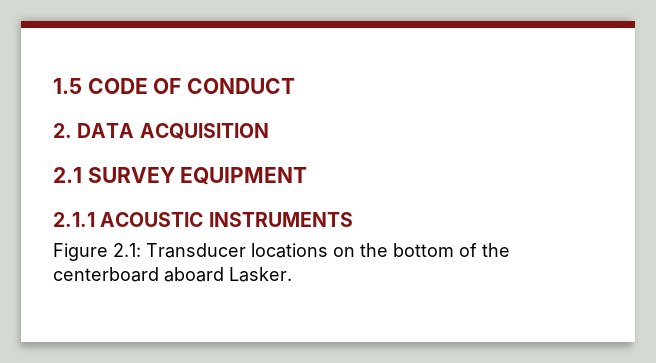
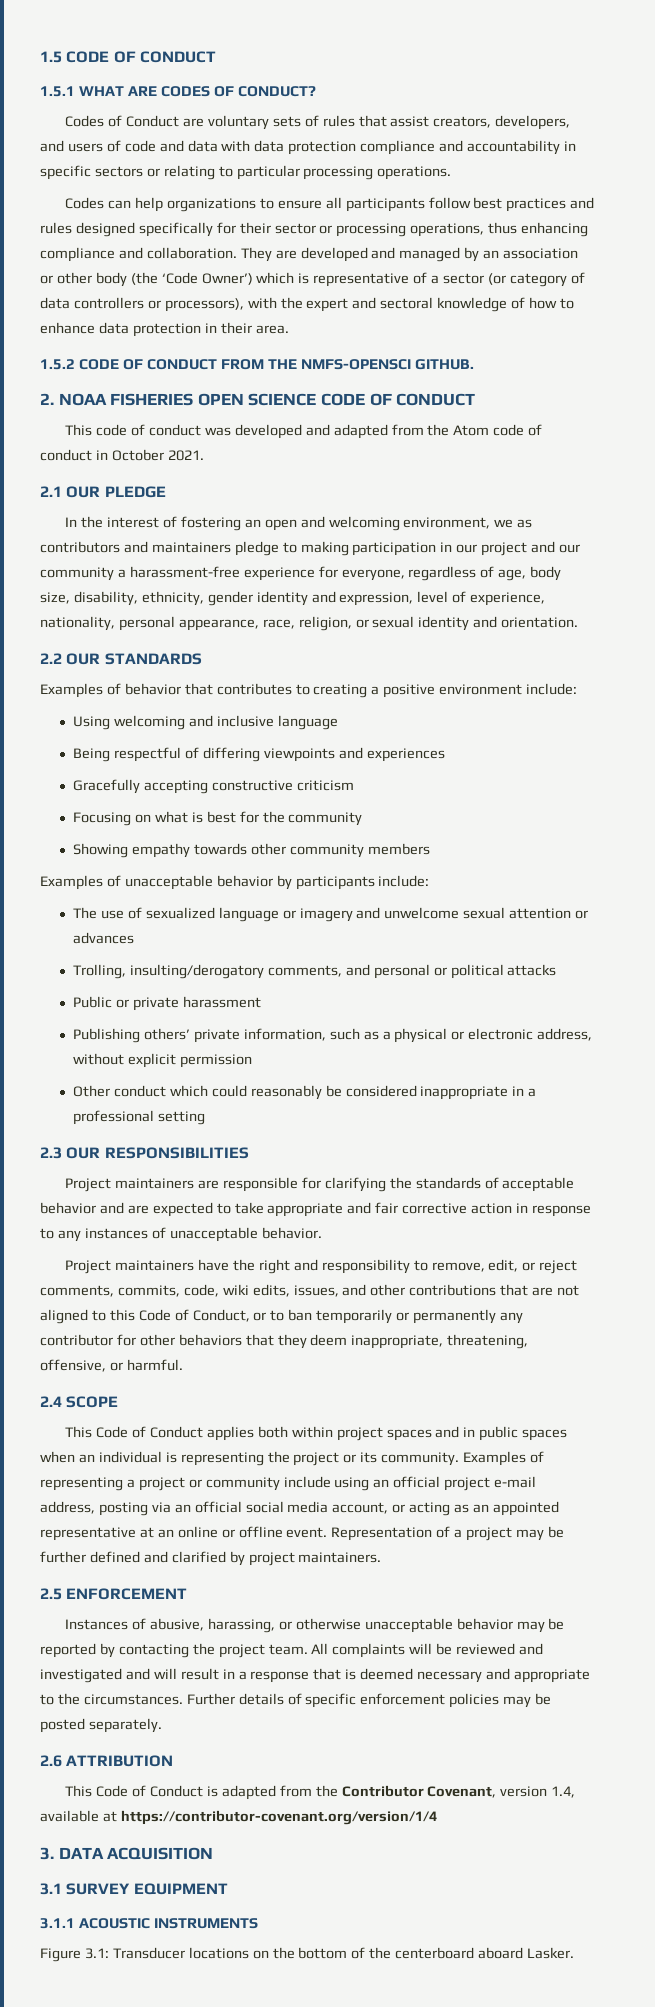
[53,123,72,138] 2. -> [40,86,317,97] [65,115,571,130] [40,140,576,155] [40,165,452,180] [65,197,595,212] [40,222,589,237] [40,247,579,262] [40,272,585,287] [40,297,574,312] [40,322,289,337] [40,359,475,370] [40,393,476,406] [65,424,543,439] [40,449,204,461] [40,486,166,498] [65,516,533,531] [40,541,581,556] [40,566,562,581] [40,591,546,606] [40,616,579,631] [40,653,202,665] [40,683,578,698] [73,715,338,730] [73,747,445,762] [73,779,354,794] [73,811,363,826] [73,843,430,858] [40,875,430,890] [73,907,589,922] [73,932,135,944] [73,964,557,979] [73,996,261,1011] [73,1028,593,1043] [73,1053,252,1068] [73,1085,537,1100] [73,1110,205,1125] [40,1147,249,1159] [65,1177,575,1192] [40,1202,591,1217] [40,1227,322,1242] [65,1259,578,1274] [40,1284,580,1297] [40,1309,523,1324] [40,1334,529,1349] [40,1359,183,1372] [40,1396,119,1408] [65,1426,568,1441] [40,1451,545,1466] [40,1476,537,1491] [40,1501,559,1516] [40,1526,564,1541] [40,1551,382,1566] [40,1588,188,1600] [65,1618,565,1633] [40,1643,544,1658] [40,1668,590,1683] [40,1693,552,1708] [40,1718,162,1733] [40,1755,174,1767] [65,1785,576,1800] [40,1810,437,1825] [40,1847,54,1860] 1.5.1 WHAT ARE CODES OF CONDUCT? // Codes of Conduct are voluntary sets of rules that assist creators, developers, and users of code and data with data protection compliance and accountability in specific sectors or relating to particular processing operations. // Codes can help organizations to ensure all participants follow best practices and rules designed specifically for their sector or processing operations, thus enhancing compliance and collaboration. They are developed and managed by an association or other body (the ‘Code Owner’) which is representative of a sector (or category of data controllers or processors), with the expert and sectoral knowledge of how to enhance data protection in their area. // 1.5.2 CODE OF CONDUCT FROM THE NMFS-OPENSCI GITHUB. // 2. NOAA FISHERIES OPEN SCIENCE CODE OF CONDUCT // This code of conduct was developed and adapted from the Atom code of conduct in October 2021. // 2.1 OUR PLEDGE // In the interest of fostering an open and welcoming environment, we as contributors and maintainers pledge to making participation in our project and our community a harassment-free experience for everyone, regardless of age, body size, disability, ethnicity, gender identity and expression, level of experience, nationality, personal appearance, race, religion, or sexual identity and orientation. // 2.2 OUR STANDARDS // Examples of behavior that contributes to creating a positive environment include: // Using welcoming and inclusive language // Being respectful of differing viewpoints and experiences // Gracefully accepting constructive criticism // Focusing on what is best for the community // Showing empathy towards other community members // Examples of unacceptable behavior by participants include: // The use of sexualized language or imagery and unwelcome sexual attention or advances // Trolling, insulting/derogatory comments, and personal or political attacks // Public or private harassment // Publishing others’ private information, such as a physical or electronic address, without explicit permission // Other conduct which could reasonably be considered inappropriate in a professional setting // 2.3 OUR RESPONSIBILITIES // Project maintainers are responsible for clarifying the standards of acceptable behavior and are expected to take appropriate and fair corrective action in response to any instances of unacceptable behavior. // Project maintainers have the right and responsibility to remove, edit, or reject comments, commits, code, wiki edits, issues, and other contributions that are not aligned to this Code of Conduct, or to ban temporarily or permanently any contributor for other behaviors that they deem inappropriate, threatening, offensive, or harmful. // 2.4 SCOPE // This Code of Conduct applies both within project spaces and in public spaces when an individual is representing the project or its community. Examples of representing a project or community include using an official project e-mail address, posting via an official social media account, or acting as an appointed representative at an online or offline event. Representation of a project may be further defined and clarified by project maintainers. // 2.5 ENFORCEMENT // Instances of abusive, harassing, or otherwise unacceptable behavior may be reported by contacting the project team. All complaints will be reviewed and investigated and will result in a response that is deemed necessary and appropriate to the circumstances. Further details of specific enforcement policies may be posted separately. // 2.6 ATTRIBUTION // This Code of Conduct is adapted from the Contributor Covenant, version 1.4, available at https://contributor-covenant.org/version/1/4 // 3.
[53,167,82,183] 2.1 -> [40,1883,62,1895] 3.1
[53,212,95,227] 2.1.1 -> [40,1918,75,1929] 3.1.1
[113,243,141,257] 2.1: -> [84,1948,109,1959] 3.1:

